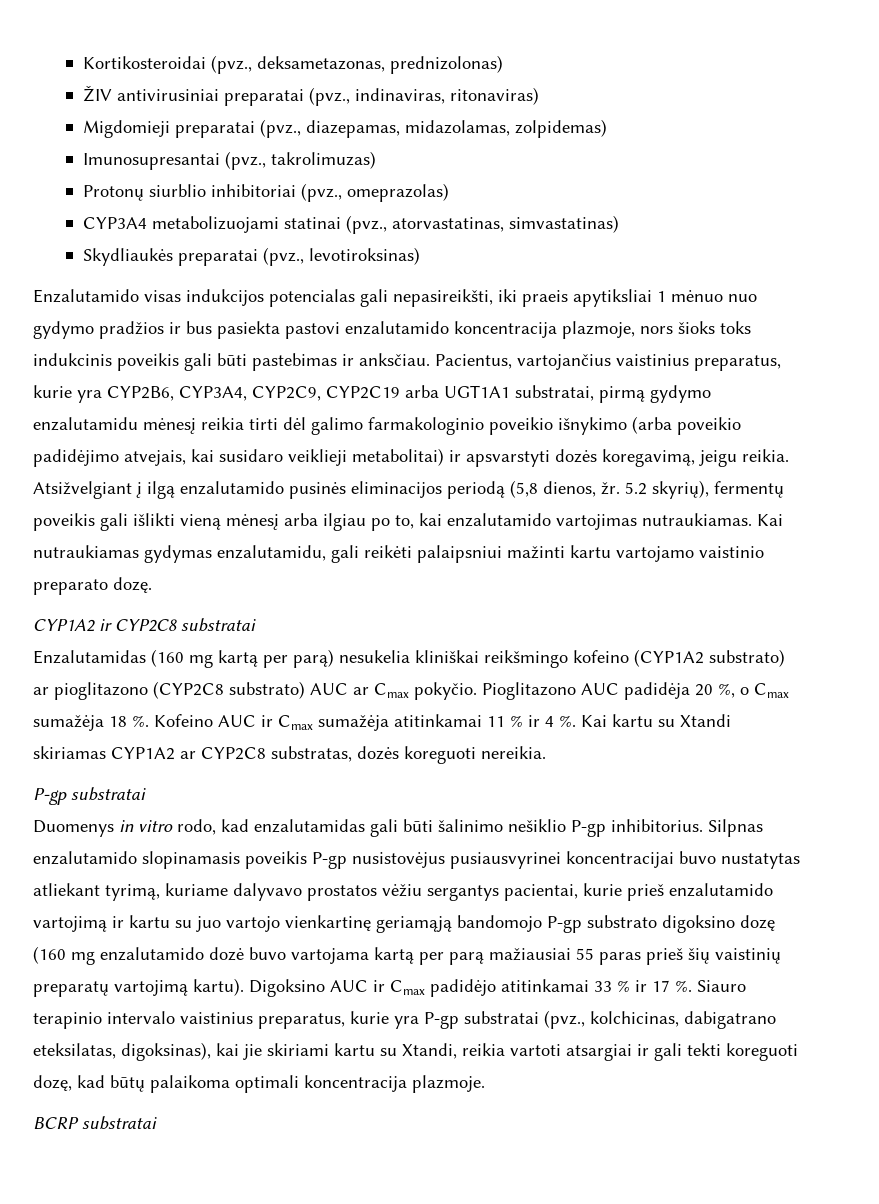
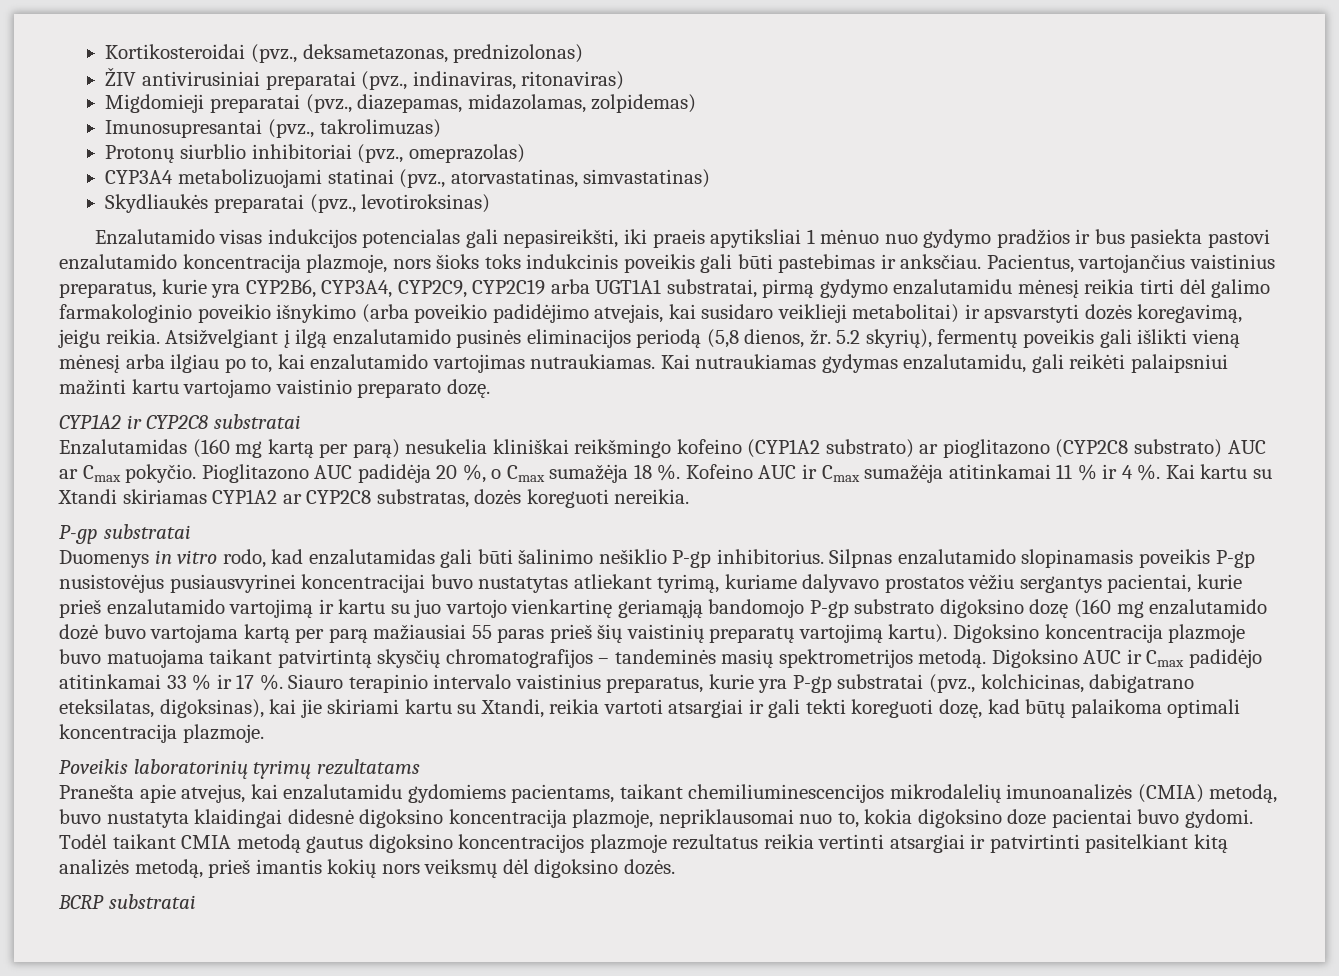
(325, 988) none -> [1044,624,1246,643] [59,649,1078,668] koncentracija plazmoje buvo matuojama taikant patvirtintą skysčių chromatografijos – tandeminės masių spektrometrijos metodą. Digoksino
(485, 1084) none -> [59,759,420,779] [59,784,1278,803] [59,809,1254,828] [59,834,1229,853] [59,859,675,878] // Poveikis laboratorinių tyrimų rezultatams // Pranešta apie atvejus, kai enzalutamidu gydomiems pacientams, taikant chemiliuminescencijos mikrodalelių imunoanalizės (CMIA) metodą, buvo nustatyta klaidingai didesnė digoksino koncentracija plazmoje, nepriklausomai nuo to, kokia digoksino doze pacientai buvo gydomi. Todėl taikant CMIA metodą gautus digoksino koncentracijos plazmoje rezultatus reikia vertinti atsargiai ir patvirtinti pasitelkiant kitą analizės metodą, prieš imantis kokių nors veiksmų dėl digoksino dozės.

